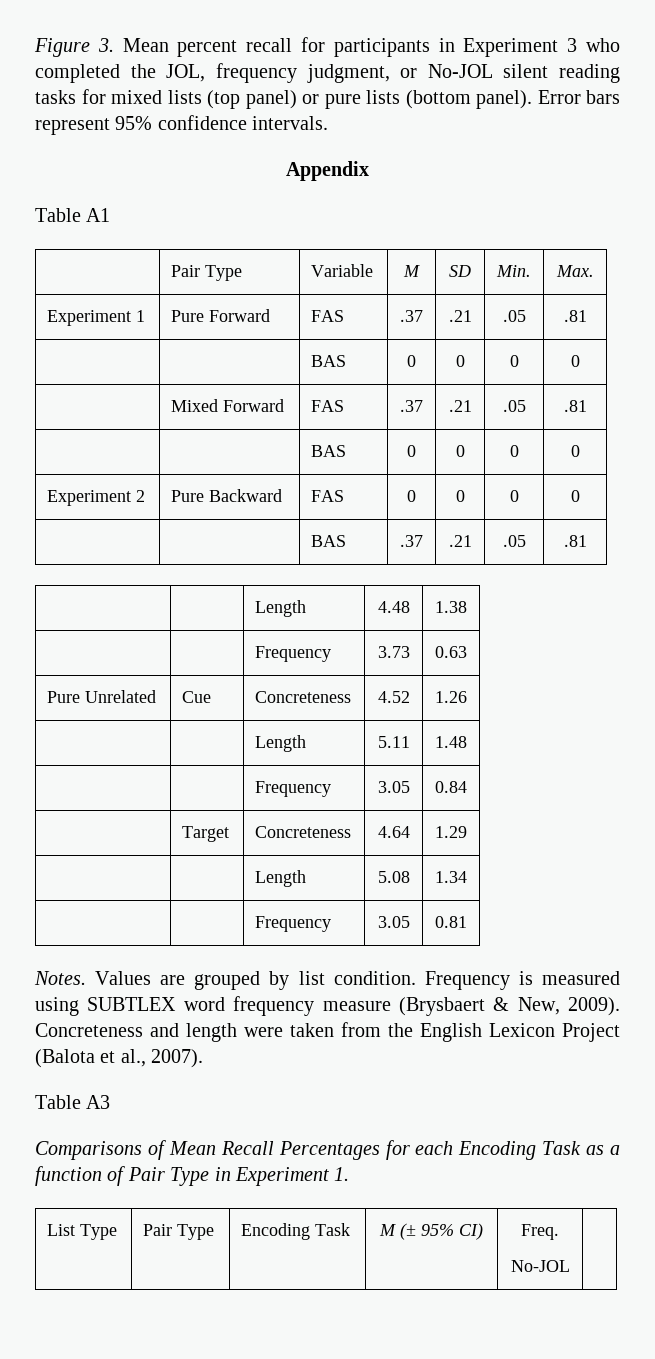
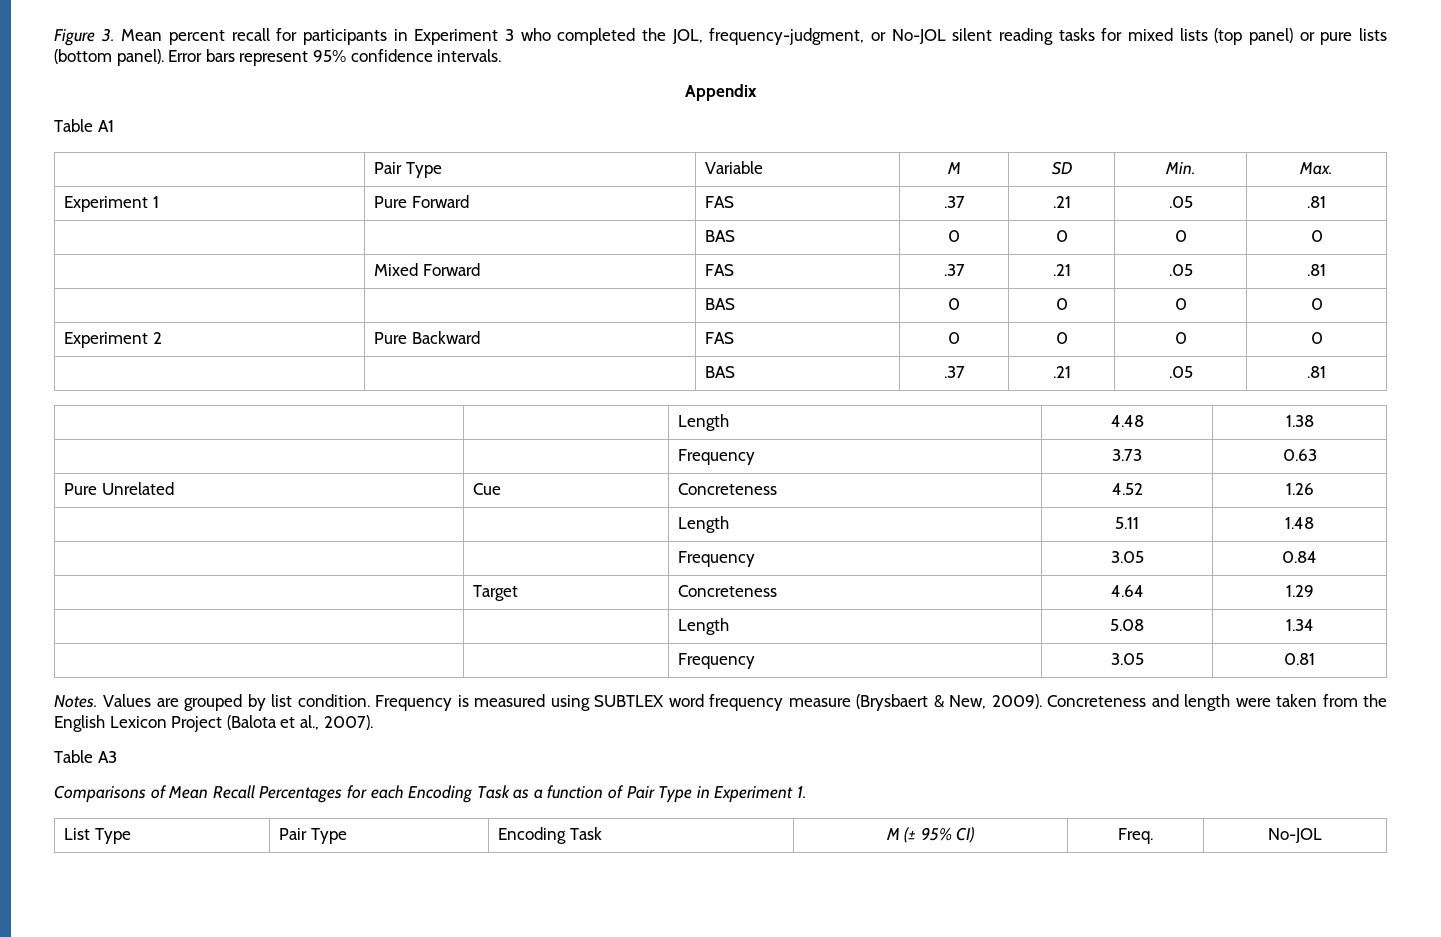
[215,63,390,83] frequency judgment, -> [709,28,865,45] frequency-judgment,
[510,1260,570,1272] // No-JOL | -> [1268,828,1322,843] | No-JOL

